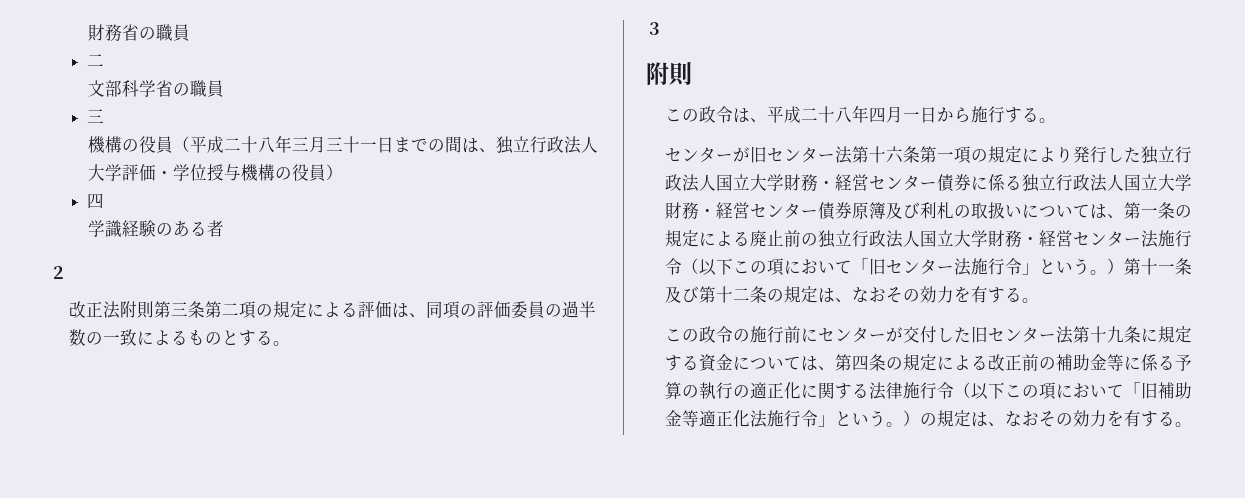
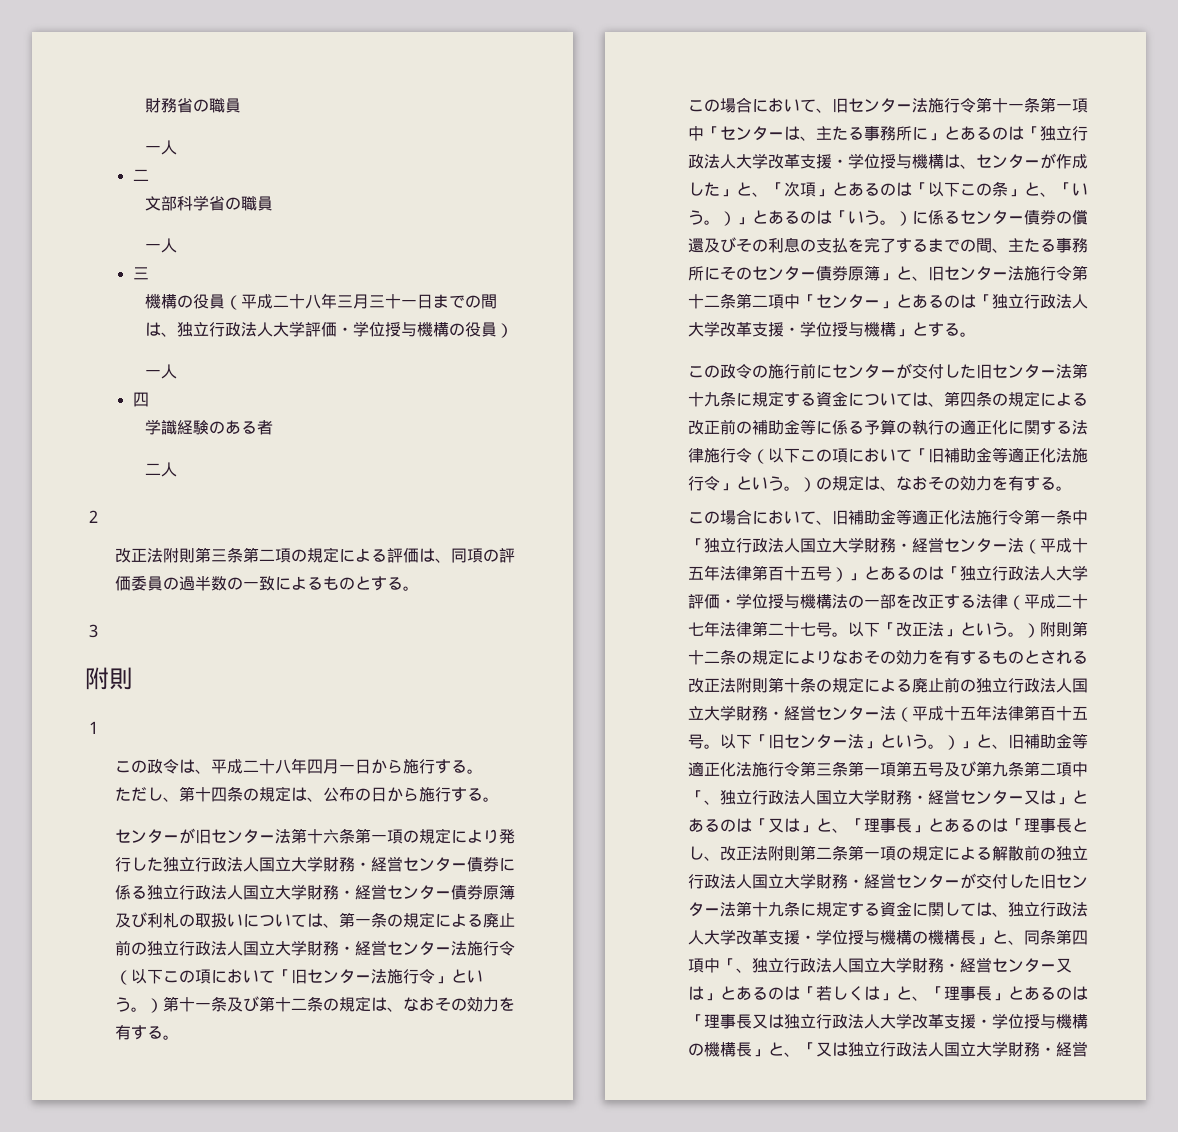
(190, 32) none -> [144,140,177,155] // 一人
(224, 88) none -> [144,238,177,253] // 一人
(343, 172) none -> [144,364,177,379] // 一人
(224, 228) none -> [144,462,177,477] // 二人
(692, 74) none -> [85,721,102,734] // １
(1056, 120) none -> [114,786,499,802] // ただし、第十四条の規定は、公布の日から施行する。
(1039, 300) none -> [687,97,1088,113] [687,126,1088,141] [687,153,1088,169] [687,181,1088,197] [687,210,1088,226] [687,237,1088,253] [687,265,1088,281] [687,293,1088,309] [687,321,976,337] // この場合において、旧センター法施行令第十一条第一項中「センターは、主たる事務所に」とあるのは「独立行政法人大学改革支援・学位授与機構は、センターが作成した」と、「次項」とあるのは「以下この条」と、「いう。）」とあるのは「いう。）に係るセンター債券の償還及びその利息の支払を完了するまでの間、主たる事務所にそのセンター債券原簿」と、旧センター法施行令第十二条第二項中「センター」とあるのは「独立行政法人大学改革支援・学位授与機構」とする。
(1192, 424) none -> [687,509,1088,525] [687,537,1088,554] [687,565,1088,582] [687,593,1088,610] [687,621,1088,638] [687,649,1088,665] [687,677,1088,693] [687,705,1088,722] [687,733,1088,750] [687,761,1088,777] [687,789,1088,805] [687,818,1088,833] [687,845,1088,861] [687,873,1088,889] [687,901,1088,917] [687,929,1088,945] [687,957,1072,973] [687,986,1088,1001] [687,1013,1088,1029] [687,1041,1088,1057] // この場合において、旧補助金等適正化法施行令第一条中「独立行政法人国立大学財務・経営センター法（平成十五年法律第百十五号）」とあるのは「独立行政法人大学評価・学位授与機構法の一部を改正する法律（平成二十七年法律第二十七号。以下「改正法」という。）附則第十二条の規定によりなおその効力を有するものとされる改正法附則第十条の規定による廃止前の独立行政法人国立大学財務・経営センター法（平成十五年法律第百十五号。以下「旧センター法」という。）」と、旧補助金等適正化法施行令第三条第一項第五号及び第九条第二項中「、独立行政法人国立大学財務・経営センター又は」とあるのは「又は」と、「理事長」とあるのは「理事長とし、改正法附則第二条第一項の規定による解散前の独立行政法人国立大学財務・経営センターが交付した旧センター法第十九条に規定する資金に関しては、独立行政法人大学改革支援・学位授与機構の機構長」と、同条第四項中「、独立行政法人国立大学財務・経営センター又は」とあるのは「若しくは」と、「理事長」とあるのは「理事長又は独立行政法人大学改革支援・学位授与機構の機構長」と、「又は独立行政法人国立大学財務・経営

